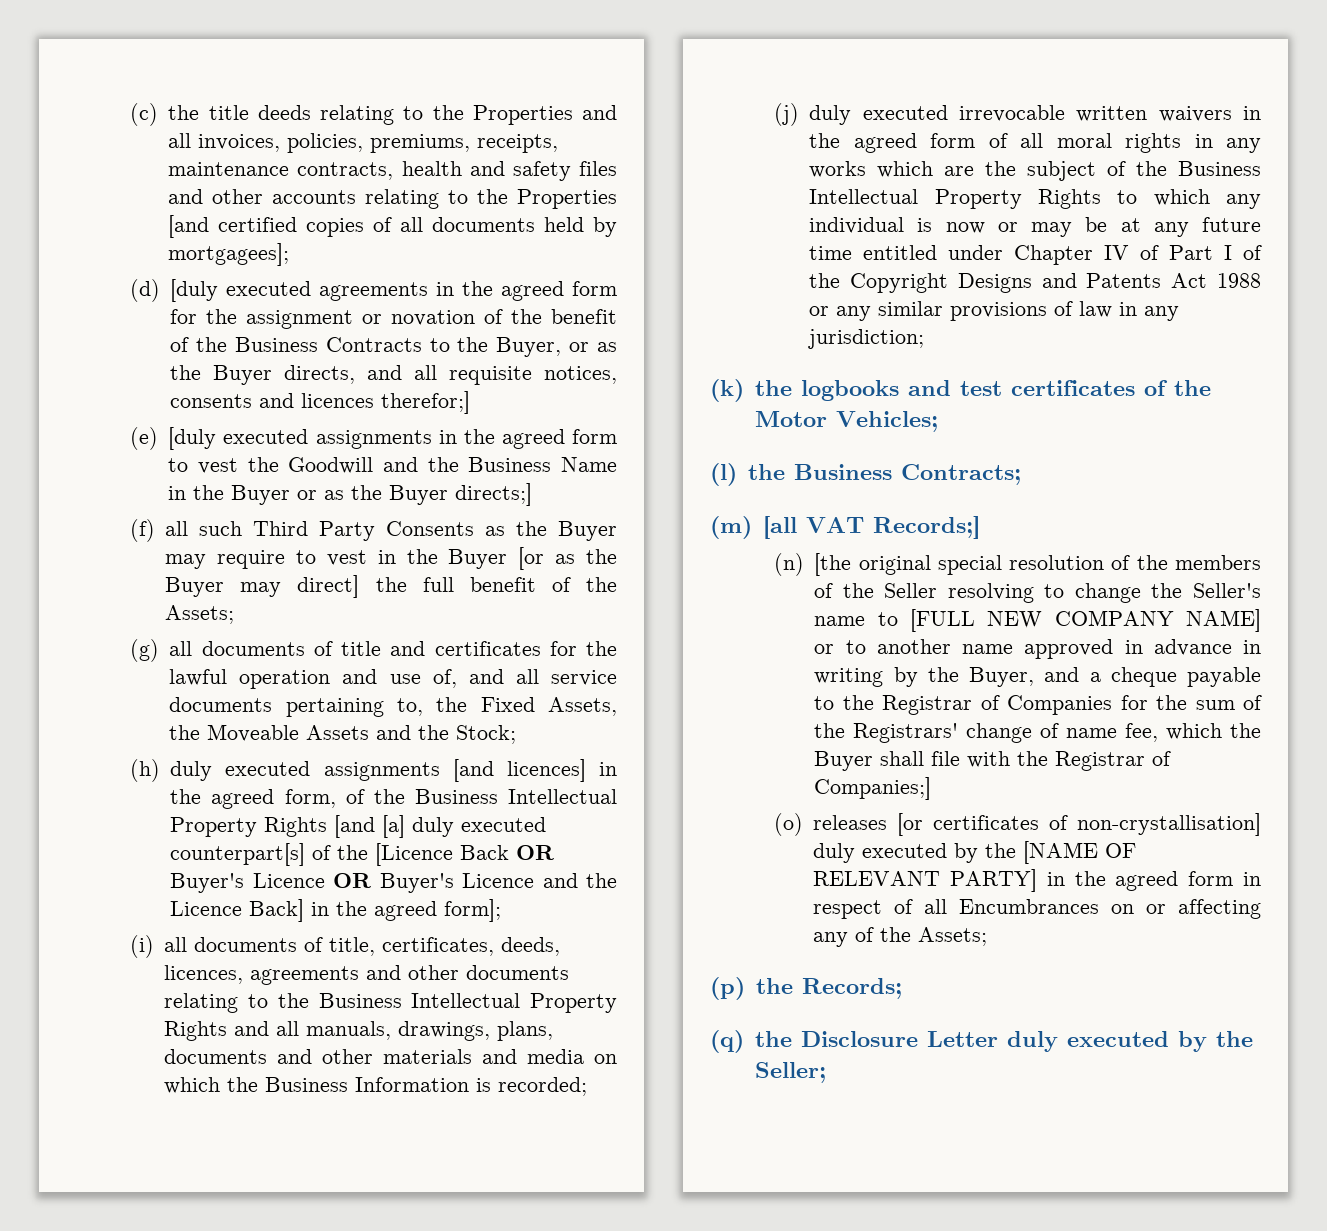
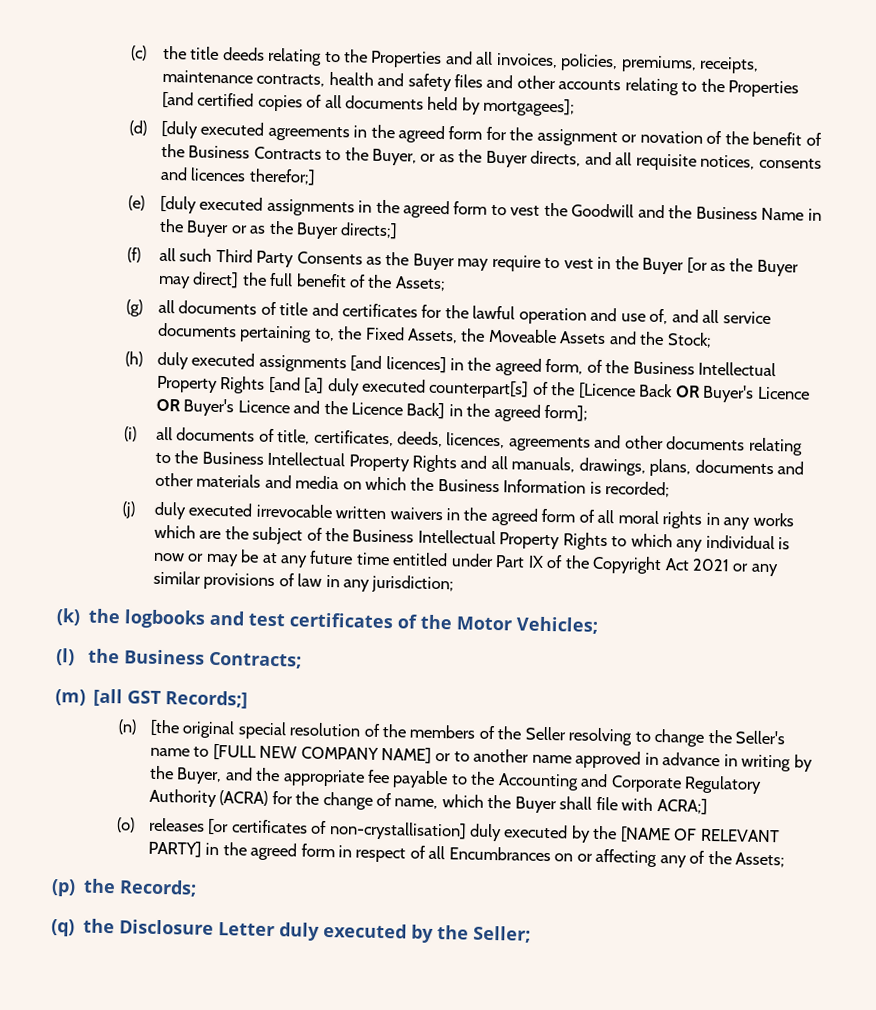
[1014,245,1262,265] [809,273,1261,293] Chapter IV of Part I of the Copyright Designs and Patents Act 1988 -> [495,554,731,575] Part IX of the Copyright Act 2021
[805,517,864,533] VAT -> [127,690,163,705] GST
[1089,667,1261,687] [814,695,1262,715] [814,723,1159,743] a cheque payable to the Registrar of Companies for the sum of the Registrars' change of name fee, -> [255,767,763,794] [148,788,439,810] the appropriate fee payable to the Accounting and Corporate Regulatory Authority (ACRA) for the change of name,
[1017,751,1172,771] [814,777,932,800] the Registrar of Companies;] -> [656,798,708,815] ACRA;]

